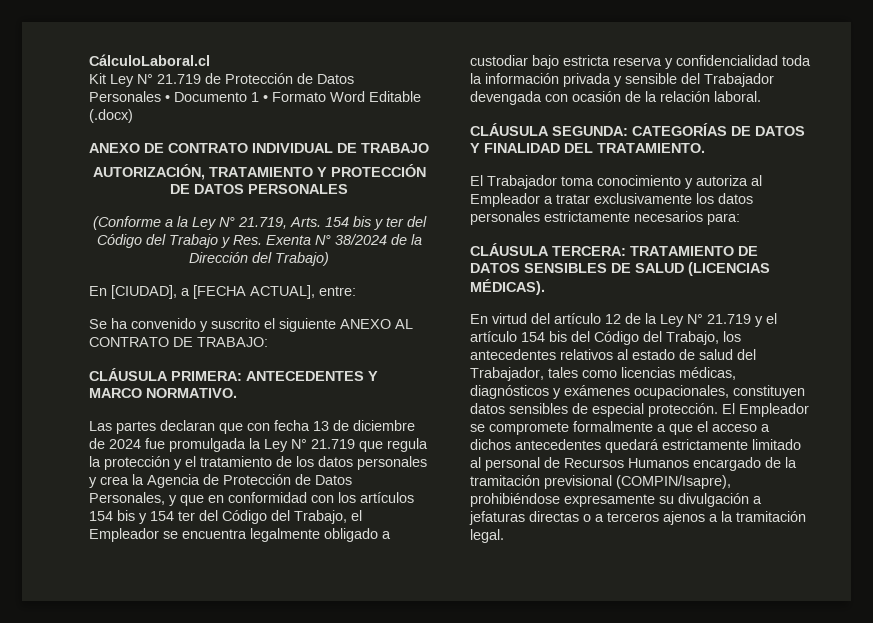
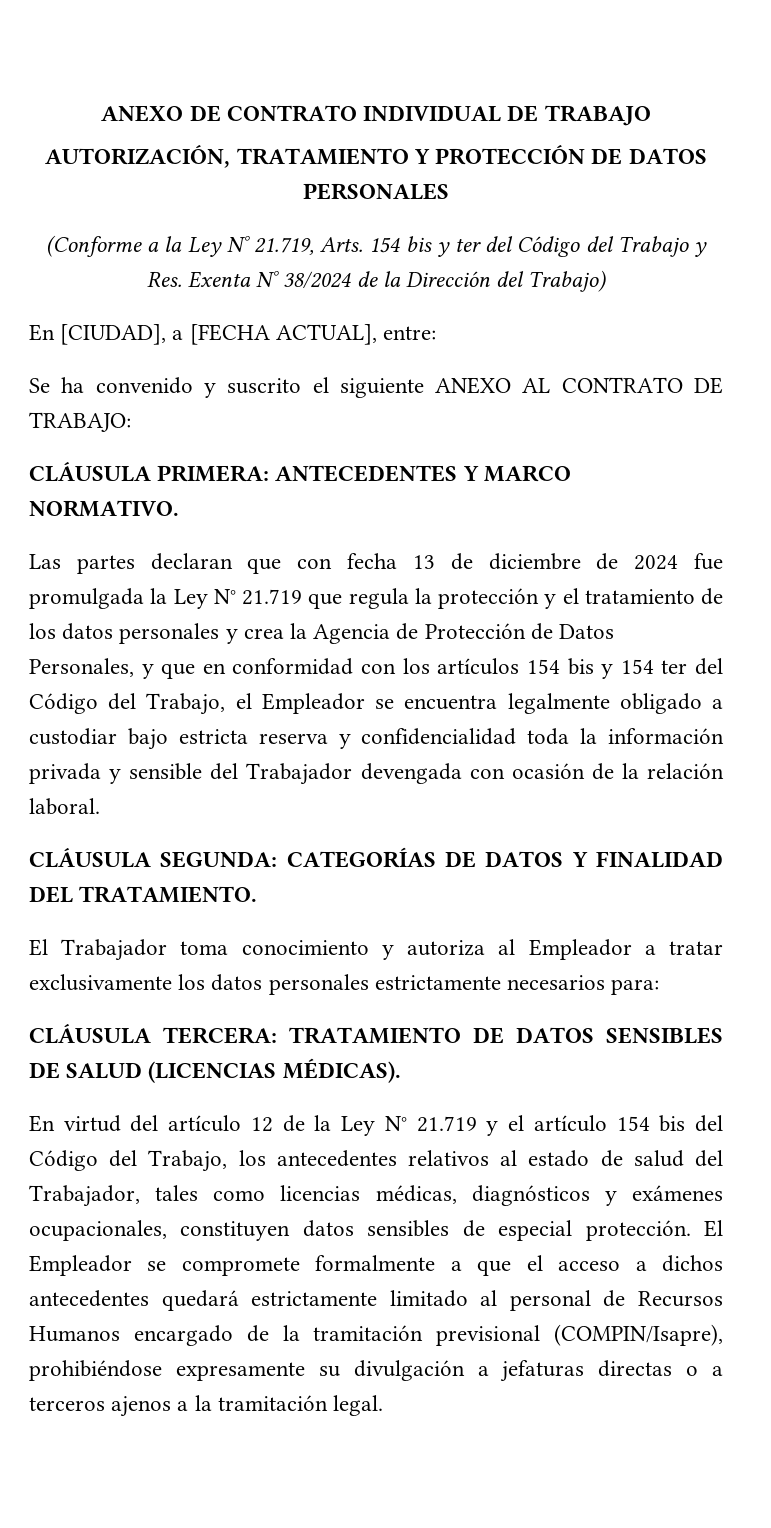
[89,54,210,66] [89,73,354,87] [89,91,421,102] [89,109,133,123] CálculoLaboral.cl // Kit Ley N° 21.719 de Protección de Datos Personales • Documento 1 • Formato Word Editable (.docx) // -> (101, 113) none

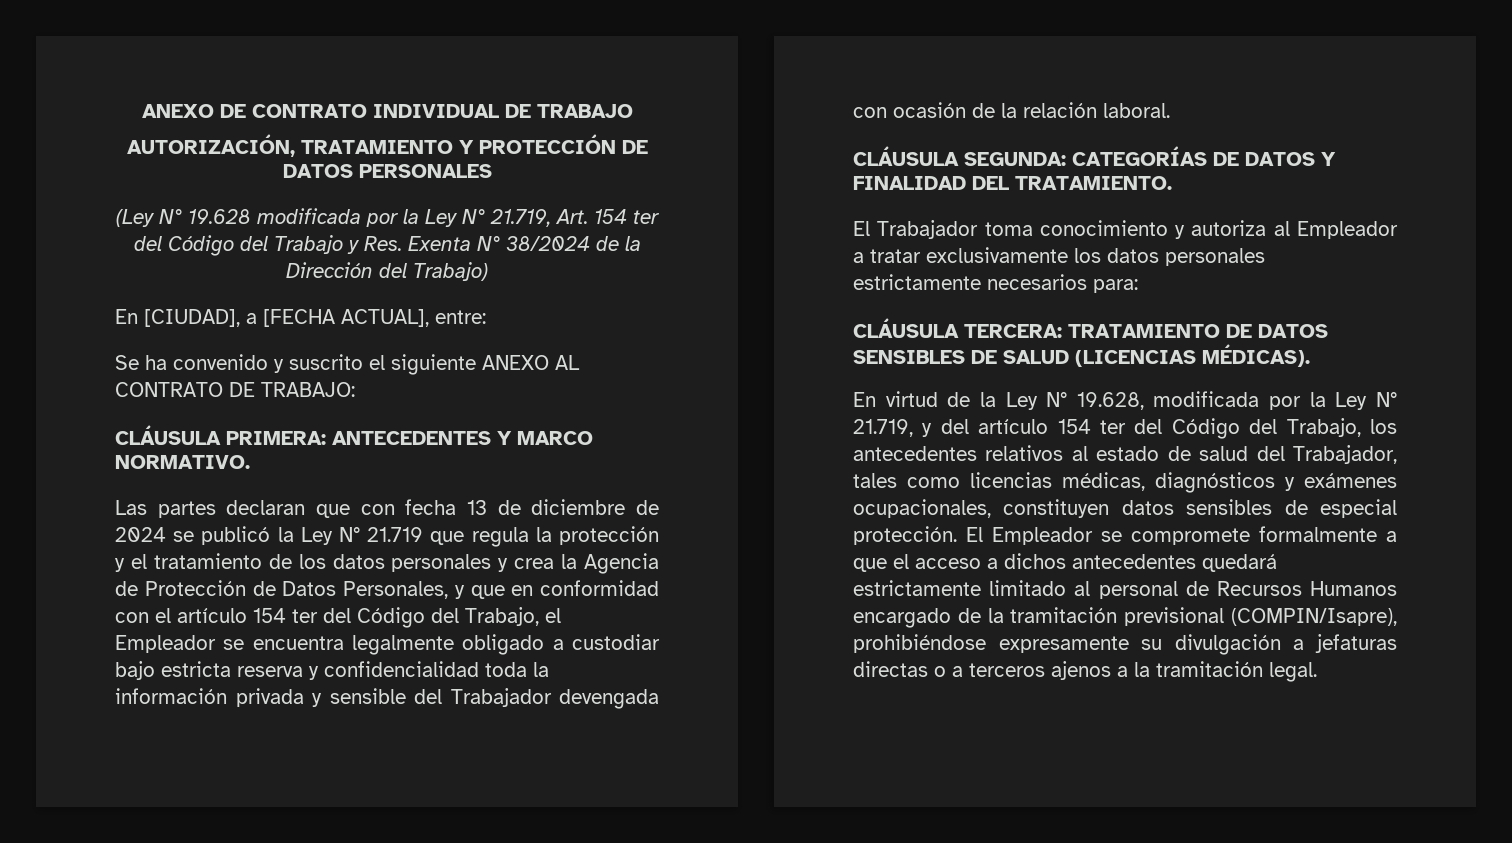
[45,235,450,257] (Conforme a la Ley N° 21.719, Arts. 154 bis y -> [116,208,627,227] (Ley N° 19.628 modificada por la Ley N° 21.719, Art. 154
[693,553,723,570] [29,588,144,609] fue promulgada -> [173,526,271,545] se publicó
[402,658,614,679] los artículos 154 bis y -> [155,608,247,623] el artículo
[130,1115,273,1132] del artículo 12 -> (938, 399) none
[416,1115,686,1136] 21.719 y el artículo 154 bis -> [1076,391,1397,410] [853,419,1126,437] 19.628, modificada por la Ley N° 21.719, y del artículo 154 ter

